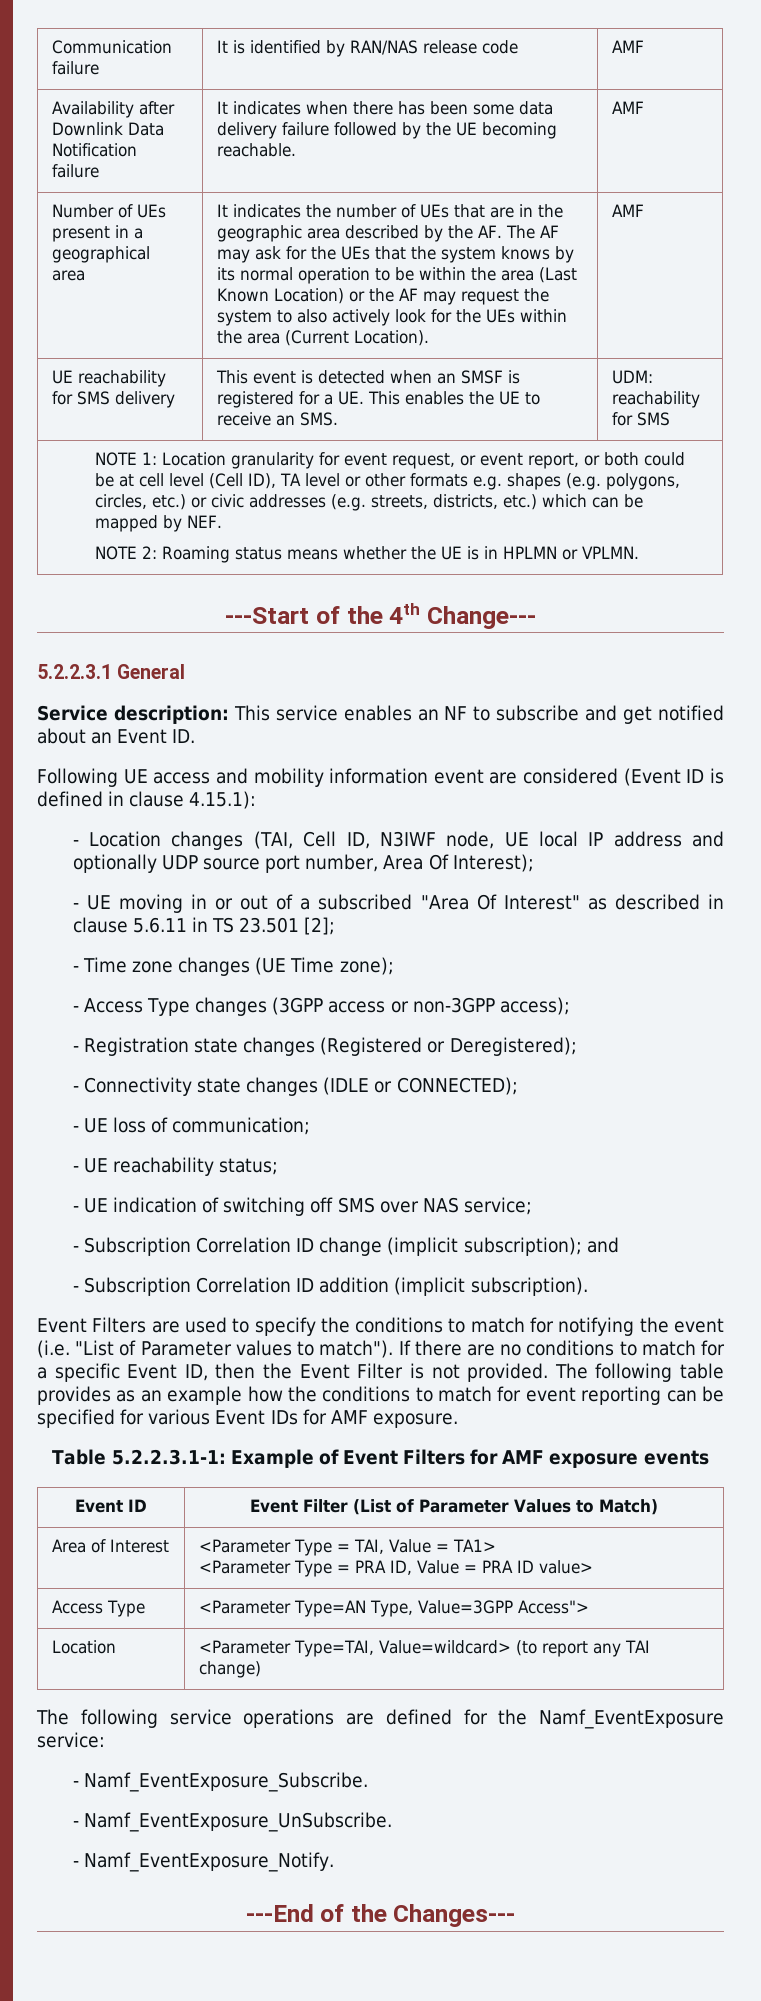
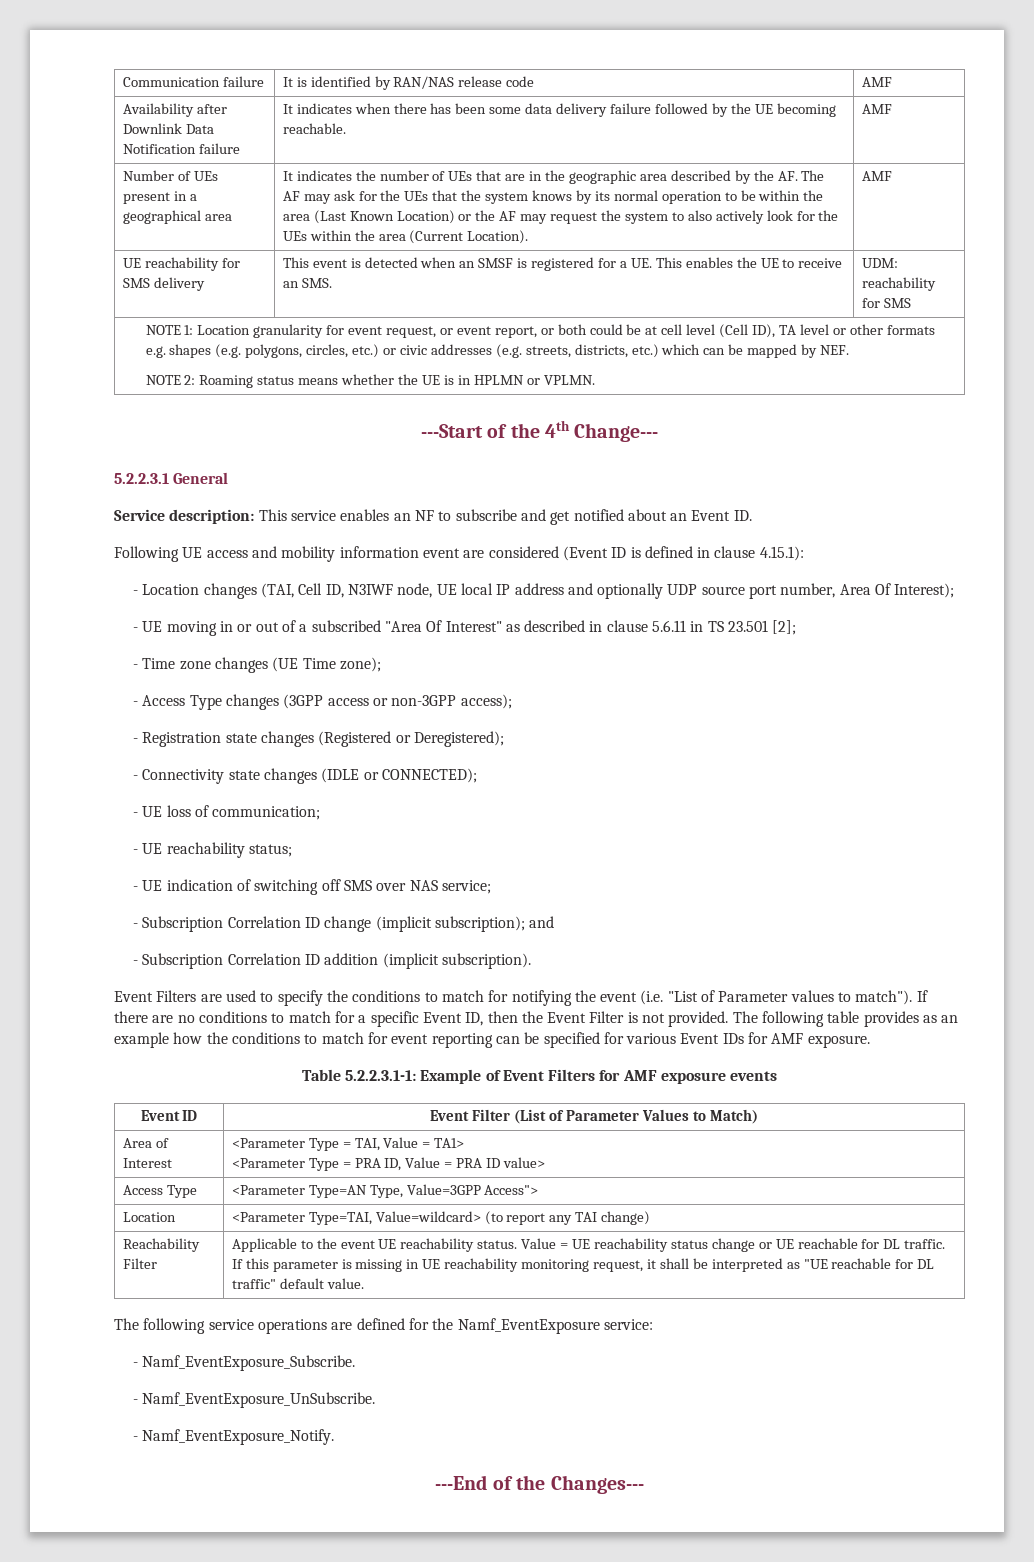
(262, 1669) none -> [122,1238,200,1252] [122,1258,157,1269] [231,1238,946,1252] [231,1258,935,1272] [231,1278,364,1289] // Reachability Filter | Applicable to the event UE reachability status. Value = UE reachability status change or UE reachable for DL traffic. If this parameter is missing in UE reachability monitoring request, it shall be interpreted as "UE reachable for DL traffic" default value.

